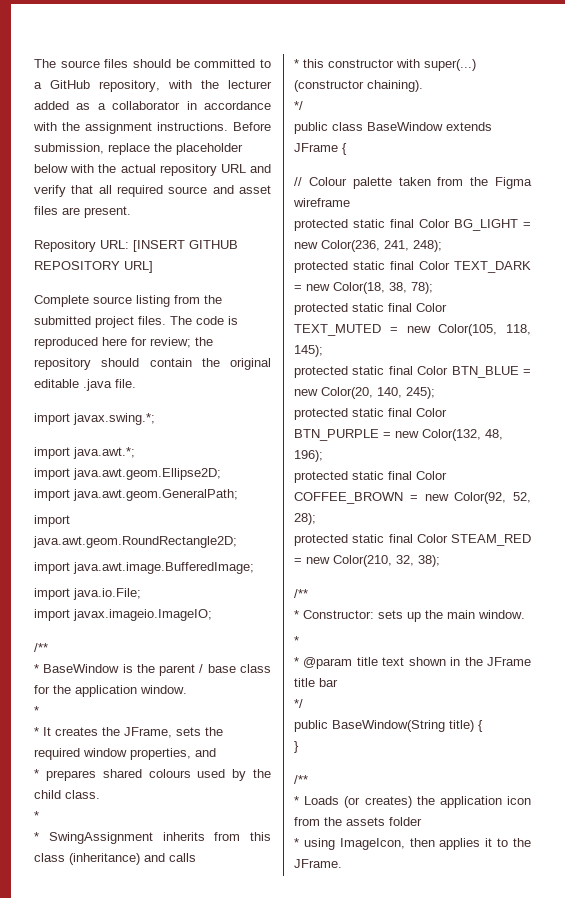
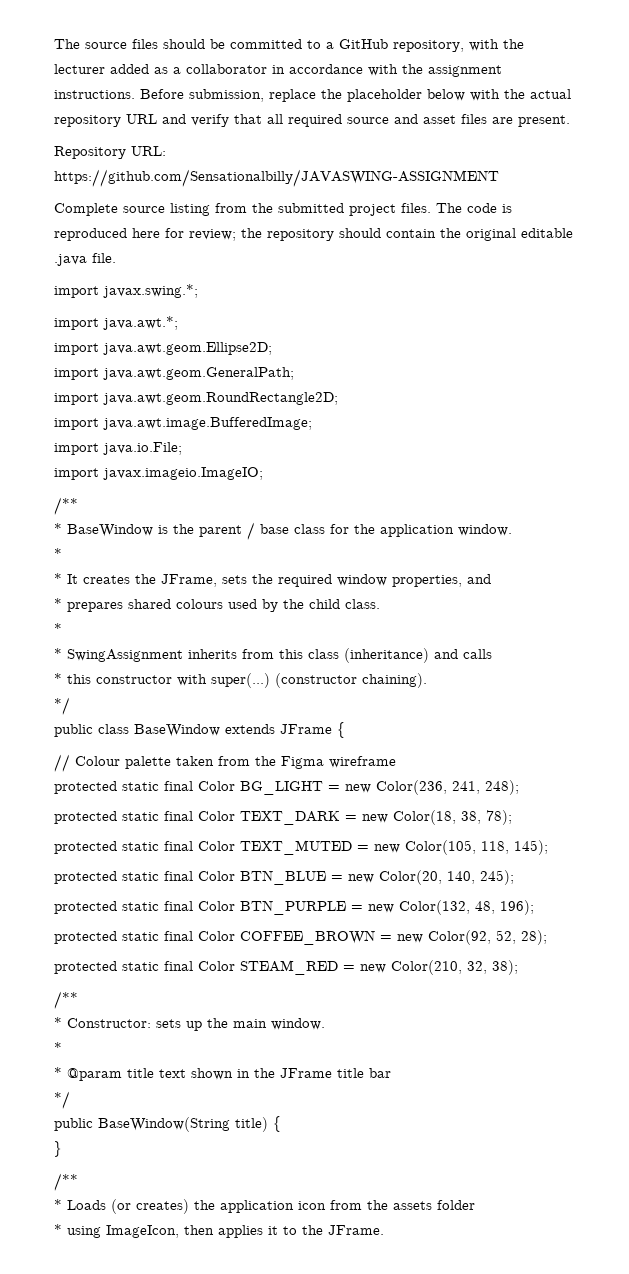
[133,240,238,252] [34,261,153,273] [INSERT GITHUB REPOSITORY URL] -> [54,169,499,187] https://github.com/Sensationalbilly/JAVASWING-ASSIGNMENT

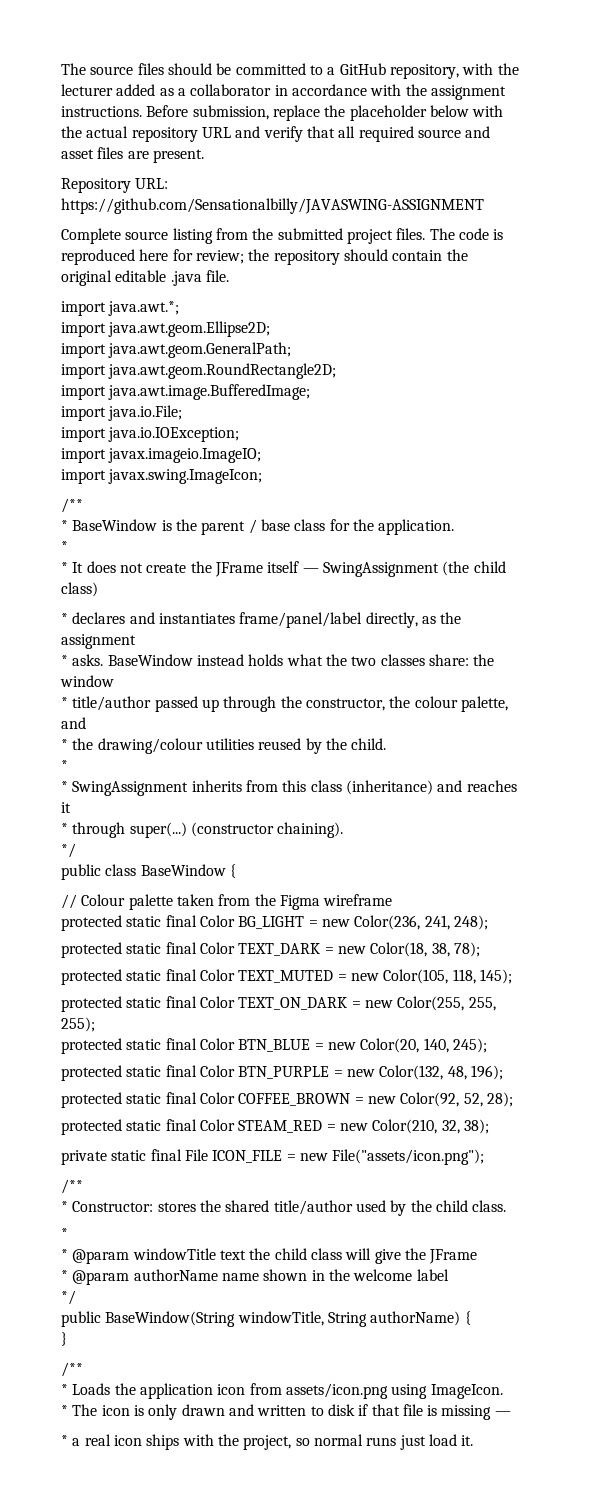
[54,284,198,298] // import javax.swing.*; -> (229, 276) none
(182, 448) none -> [61,427,240,442] // import java.io.IOException;
(263, 473) none -> [61,469,263,484] // import javax.swing.ImageIcon;
[380,524,512,537] application window. -> [378,519,455,535] application.
[83,574,491,587] [54,598,380,612] creates the JFrame, sets the required window properties, and // * prepares shared colours used by the child class. -> [86,561,506,577] [61,582,98,597] [61,612,462,628] [61,634,136,649] [61,654,495,666] [60,675,114,687] [61,696,508,712] [61,717,86,729] [61,738,387,754] does not create the JFrame itself — SwingAssignment (the child class) // * declares and instantiates frame/panel/label directly, as the assignment // * asks. BaseWindow instead holds what the two classes share: the window // * title/author passed up through the constructor, the colour palette, and // * the drawing/colour utilities reused by the child.
[463,649,492,659] [54,673,207,686] calls // * this constructor with -> [466,780,517,792] [61,802,71,813] [61,822,126,838] reaches it // * through
[225,724,332,734] extends JFrame -> (226, 870) none
(548, 847) none -> [61,996,496,1012] [61,1017,95,1032] // protected static final Color TEXT_ON_DARK = new Color(255, 255, 255);
[54,991,78,1009] [54,1017,325,1031] [54,1042,62,1053] [54,1067,391,1081] /** // * Constructor: sets up the main window. // * // * @param title text shown in the JFrame title bar -> [61,1149,485,1165] [61,1179,83,1194] [61,1200,507,1216] [61,1228,68,1239] [61,1248,478,1264] [61,1269,449,1285] private static final File ICON_FILE = new File("assets/icon.png"); // /** // * Constructor: stores the shared title/author used by the child class. // * // * @param windowTitle text the child class will give the JFrame // * @param authorName name shown in the welcome label
[235,1117,268,1132] title) -> [237,1311,461,1327] windowTitle, String authorName)
[111,1199,189,1214] (or creates) -> (111, 1389) none
[367,1200,475,1210] [54,1224,384,1238] the assets folder // * using ImageIcon, then applies it to the JFrame. -> [285,1383,503,1399] [61,1404,511,1420] [61,1434,474,1450] assets/icon.png using ImageIcon. // * The icon is only drawn and written to disk if that file is missing — // * a real icon ships with the project, so normal runs just load it.

